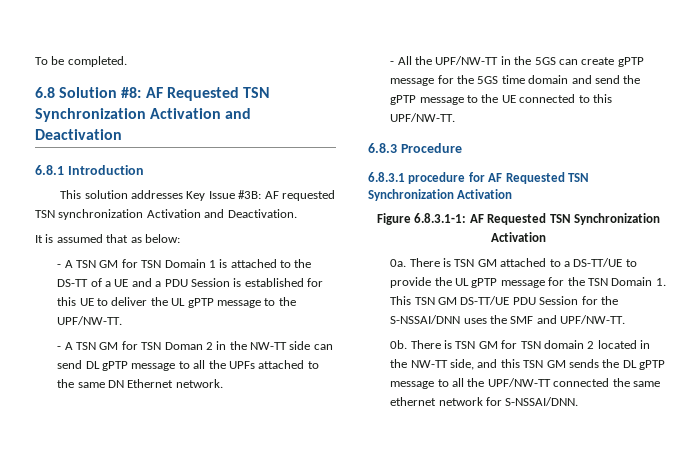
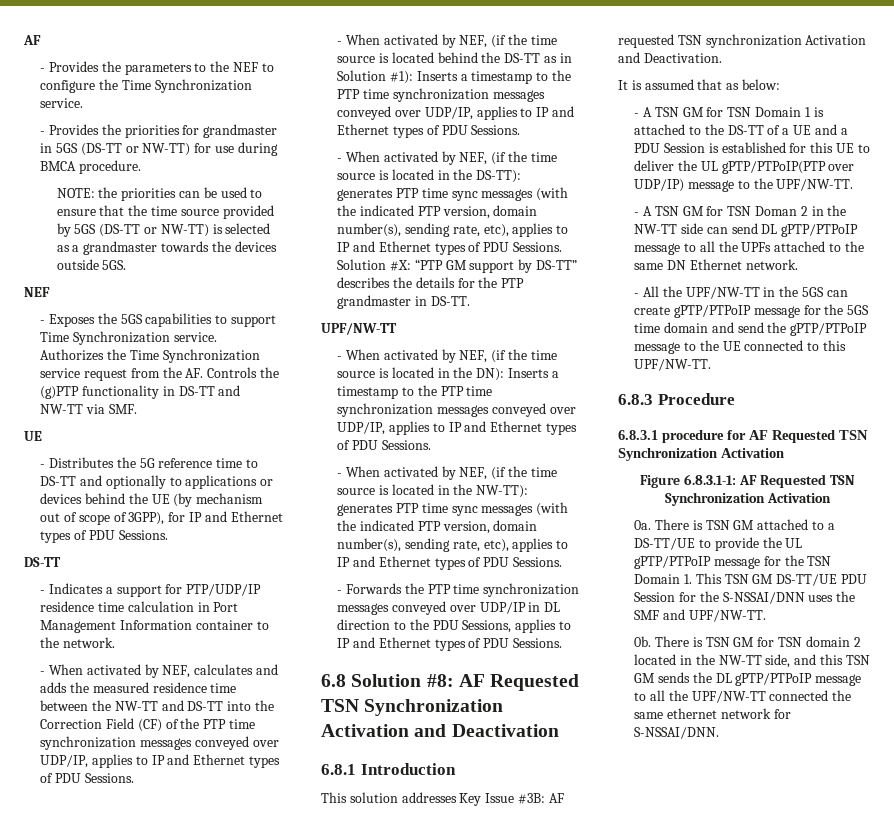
[35,56,127,67] To be completed. -> [23,35,41,45] [40,61,274,75] [40,79,252,93] [40,98,84,108] [40,124,278,138] [40,142,278,156] [40,160,142,174] [56,187,263,201] [56,205,274,219] [56,223,271,237] [56,241,277,255] [56,259,127,270] [24,287,50,297] [40,313,277,327] [40,331,217,345] [40,349,260,363] [40,367,280,381] [40,385,241,399] [40,404,137,414] [24,431,42,441] [40,457,259,468] [40,475,274,489] [40,493,264,507] [40,511,283,525] [40,530,168,543] [24,557,61,567] [40,583,262,597] [40,601,239,612] [40,620,269,633] [40,637,116,648] [40,664,279,678] [40,682,237,693] [40,700,275,711] [40,718,256,732] [40,736,279,750] [40,754,281,768] [40,773,134,783] [337,34,557,48] [337,52,572,63] [337,70,572,84] [337,88,545,102] [337,106,575,120] [337,124,521,138] [337,151,557,165] [337,169,522,183] [337,187,569,201] [337,205,538,219] [337,223,569,237] [337,241,563,255] [337,259,578,273] [337,277,525,288] [337,295,470,309] [321,323,397,335] [337,349,557,363] [337,367,559,381] [337,385,493,399] [337,403,576,417] [337,421,578,435] [337,440,431,450] [337,466,557,480] [337,484,529,498] [337,502,569,516] [337,520,538,534] [337,538,569,552] [337,556,563,570] [337,583,580,597] [337,601,561,615] [337,619,572,633] [337,637,563,651] AF // - Provides the parameters to the NEF to configure the Time Synchronization service. // - Provides the priorities for grandmaster in 5GS (DS-TT or NW-TT) for use during BMCA procedure. // NOTE: the priorities can be used to ensure that the time source provided by 5GS (DS-TT or NW-TT) is selected as a grandmaster towards the devices outside 5GS. // NEF // - Exposes the 5GS capabilities to support Time Synchronization service. Authorizes the Time Synchronization service request from the AF. Controls the (g)PTP functionality in DS-TT and NW-TT via SMF. // UE // - Distributes the 5G reference time to DS-TT and optionally to applications or devices behind the UE (by mechanism out of scope of 3GPP), for IP and Ethernet types of PDU Sessions. // DS-TT // - Indicates a support for PTP/UDP/IP residence time calculation in Port Management Information container to the network. // - When activated by NEF, calculates and adds the measured residence time between the NW-TT and DS-TT into the Correction Field (CF) of the PTP time synchronization messages conveyed over UDP/IP, applies to IP and Ethernet types of PDU Sessions. // - When activated by NEF, (if the time source is located behind the DS-TT as in Solution #1): Inserts a timestamp to the PTP time synchronization messages conveyed over UDP/IP, applies to IP and Ethernet types of PDU Sessions. // - When activated by NEF, (if the time source is located in the DS-TT): generates PTP time sync messages (with the indicated PTP version, domain number(s), sending rate, etc), applies to IP and Ethernet types of PDU Sessions. Solution #X: “PTP GM support by DS-TT” describes the details for the PTP grandmaster in DS-TT. // UPF/NW-TT // - When activated by NEF, (if the time source is located in the DN): Inserts a timestamp to the PTP time synchronization messages conveyed over UDP/IP, applies to IP and Ethernet types of PDU Sessions. // - When activated by NEF, (if the time source is located in the NW-TT): generates PTP time sync messages (with the indicated PTP version, domain number(s), sending rate, etc), applies to IP and Ethernet types of PDU Sessions. // - Forwards the PTP time synchronization messages conveyed over UDP/IP in DL direction to the PDU Sessions, applies to IP and Ethernet types of PDU Sessions.
[187,298,214,308] gPTP -> [721,161,855,174] [634,179,685,192] gPTP/PTPoIP(PTP over UDP/IP)
[102,361,129,371] gPTP -> [781,224,859,237] gPTP/PTPoIP
[617,57,644,67] gPTP -> [674,305,752,318] gPTP/PTPoIP
[390,95,417,105] gPTP -> [790,323,868,336] gPTP/PTPoIP
[471,278,498,288] gPTP -> [634,556,712,569] gPTP/PTPoIP
[639,360,666,370] gPTP -> [735,673,813,686] gPTP/PTPoIP

